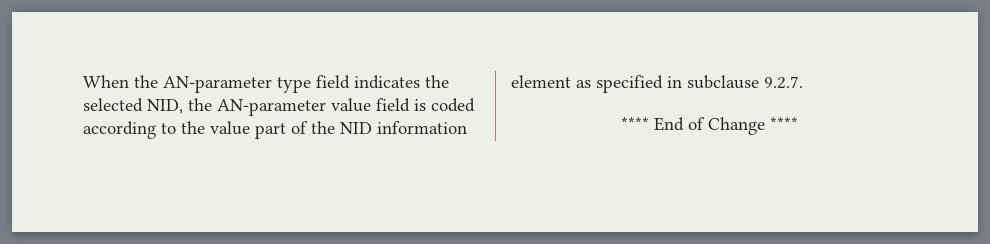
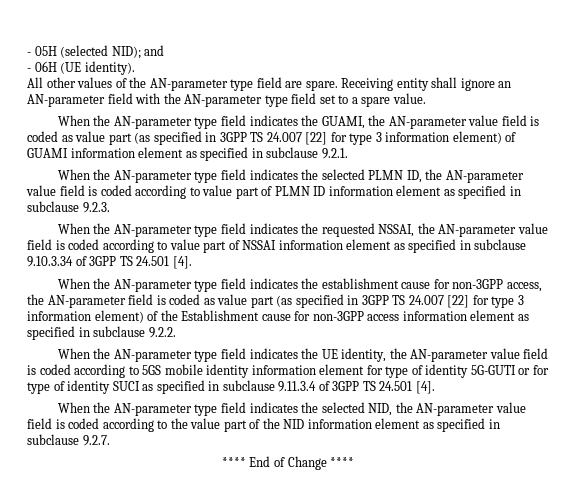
(83, 81) none -> [27,45,165,59] [27,61,135,75] [27,77,512,91] [27,93,426,107] [57,115,540,129] [27,131,517,145] [27,147,348,161] [57,169,524,183] [26,185,521,199] [27,201,110,213] [57,223,548,237] [27,239,527,253] [27,256,192,269] [57,278,542,292] [27,294,524,308] [27,310,529,323] [27,326,176,340] [57,348,549,362] [27,364,549,378] [27,380,435,394] - 05H (selected NID); and // - 06H (UE identity). // All other values of the AN-parameter type field are spare. Receiving entity shall ignore an AN-parameter field with the AN-parameter type field set to a spare value. // When the AN-parameter type field indicates the GUAMI, the AN-parameter value field is coded as value part (as specified in 3GPP TS 24.007 [22] for type 3 information element) of GUAMI information element as specified in subclause 9.2.1. // When the AN-parameter type field indicates the selected PLMN ID, the AN-parameter value field is coded according to value part of PLMN ID information element as specified in subclause 9.2.3. // When the AN-parameter type field indicates the requested NSSAI, the AN-parameter value field is coded according to value part of NSSAI information element as specified in subclause 9.10.3.34 of 3GPP TS 24.501 [4]. // When the AN-parameter type field indicates the establishment cause for non-3GPP access, the AN-parameter field is coded as value part (as specified in 3GPP TS 24.007 [22] for type 3 information element) of the Establishment cause for non-3GPP access information element as specified in subclause 9.2.2. // When the AN-parameter type field indicates the UE identity, the AN-parameter value field is coded according to 5GS mobile identity information element for type of identity 5G-GUTI or for type of identity SUCI as specified in subclause 9.11.3.4 of 3GPP TS 24.501 [4]. //

